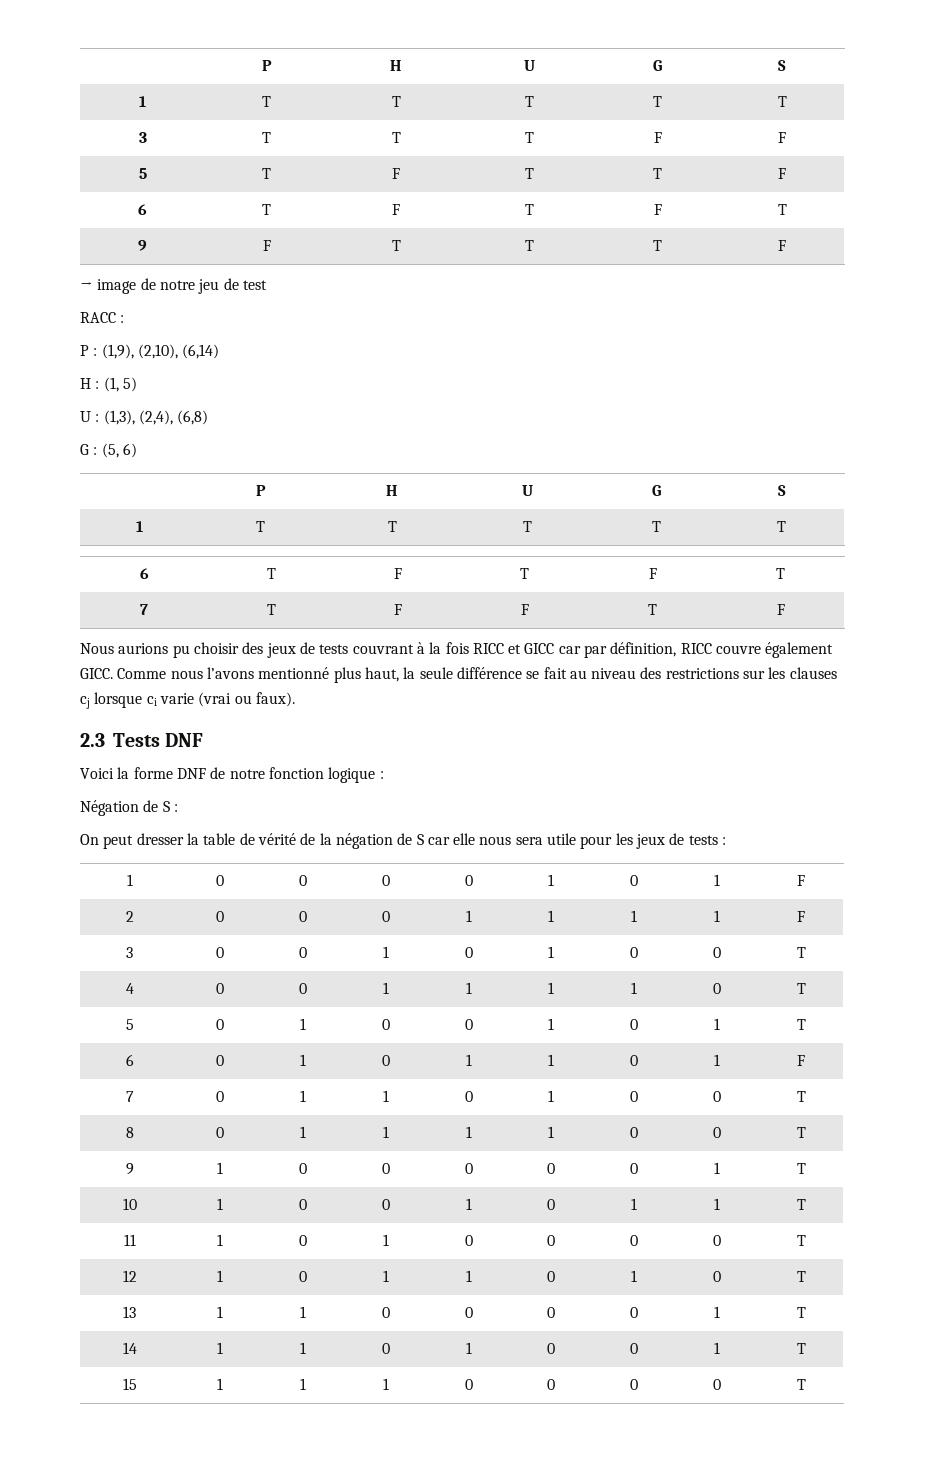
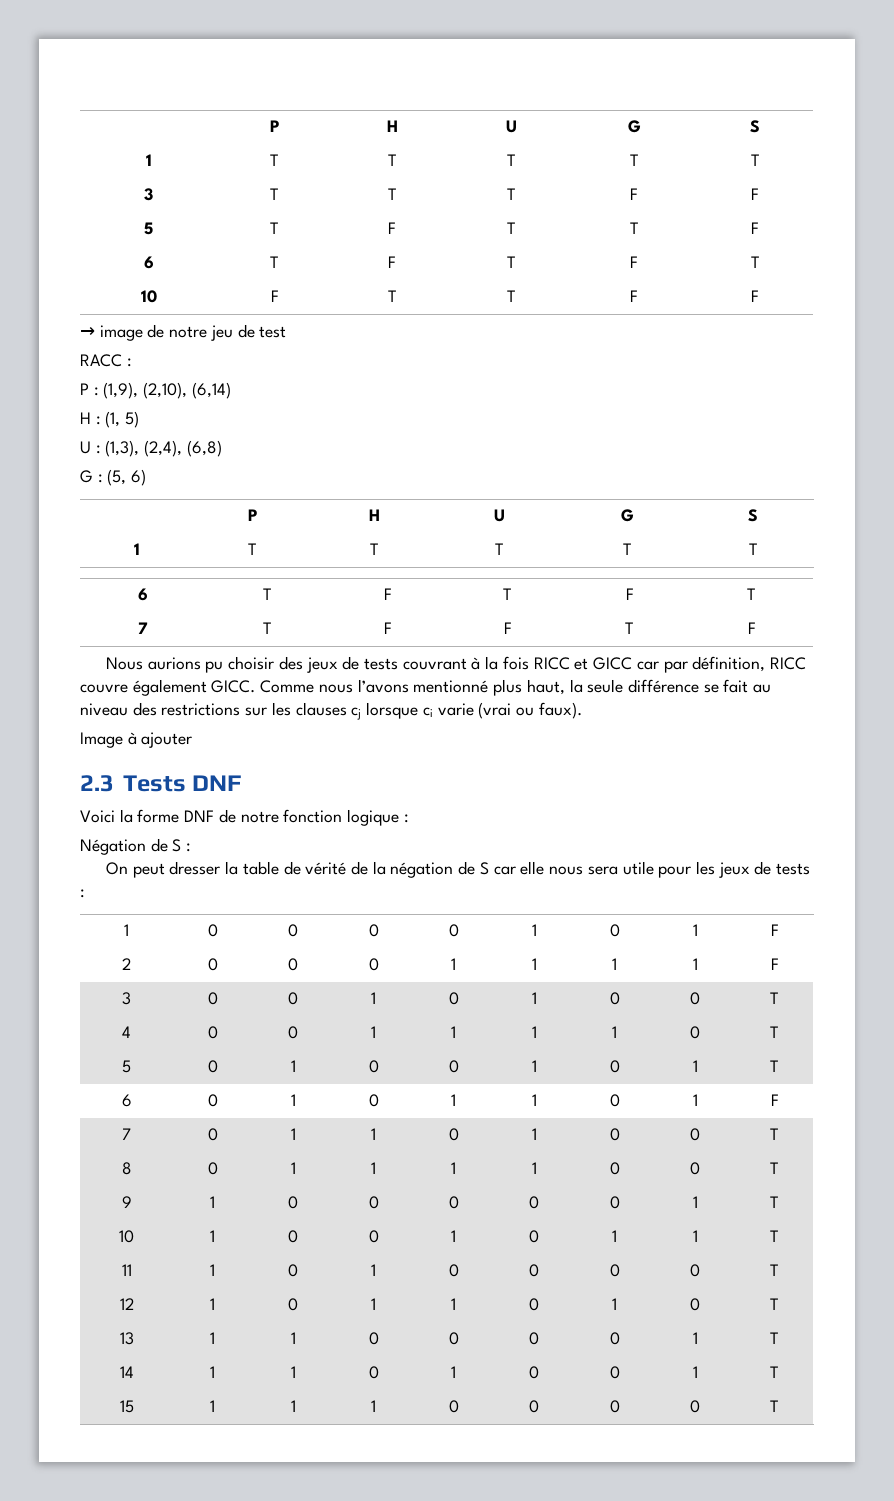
[138,240,147,251] [262,240,271,251] [391,240,401,251] [525,240,534,251] [653,240,662,251] 9 | F | T | T | T -> [140,290,157,303] [270,290,279,302] [387,290,397,302] [506,290,516,302] [630,290,638,302] 10 | F | T | T | F
(295, 699) none -> [80,732,193,748] // Image à ajouter

